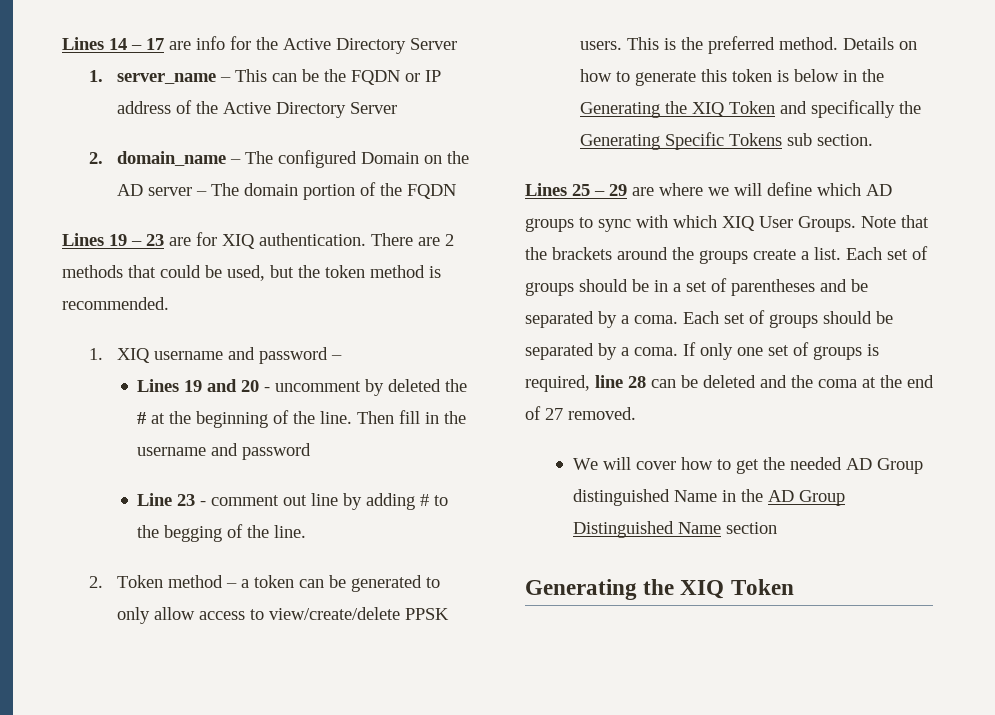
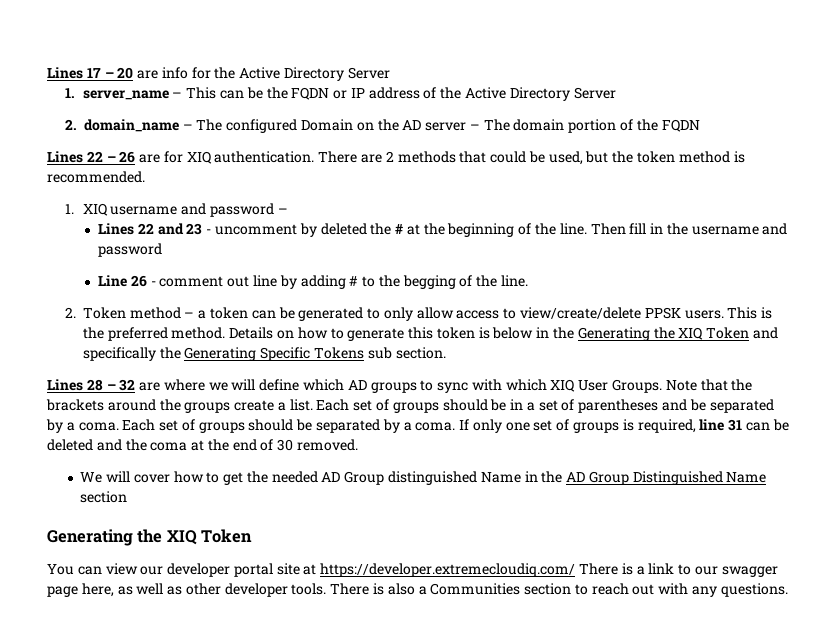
[62,37,164,50] Lines 14 – 17 -> [47,67,134,79] Lines 17 – 20
[109,234,164,246] 19 – 23 -> [86,151,136,163] 22 – 26
[184,379,260,392] 19 and 20 -> [137,223,203,235] 22 and 23
[177,494,196,506] 23 -> [130,275,147,287] 26
[572,184,627,196] 25 – 29 -> [86,379,136,391] 28 – 32
[628,376,646,388] 28 -> [728,419,743,431] 31
[545,408,563,420] 27 -> [277,439,294,451] 30
(794, 587) none -> [47,563,778,577] [47,583,788,597] // You can view our developer portal site at https://developer.extremecloudiq.com/ There is a link to our swagger page here, as well as other developer tools. There is also a Communities section to reach out with any questions.

